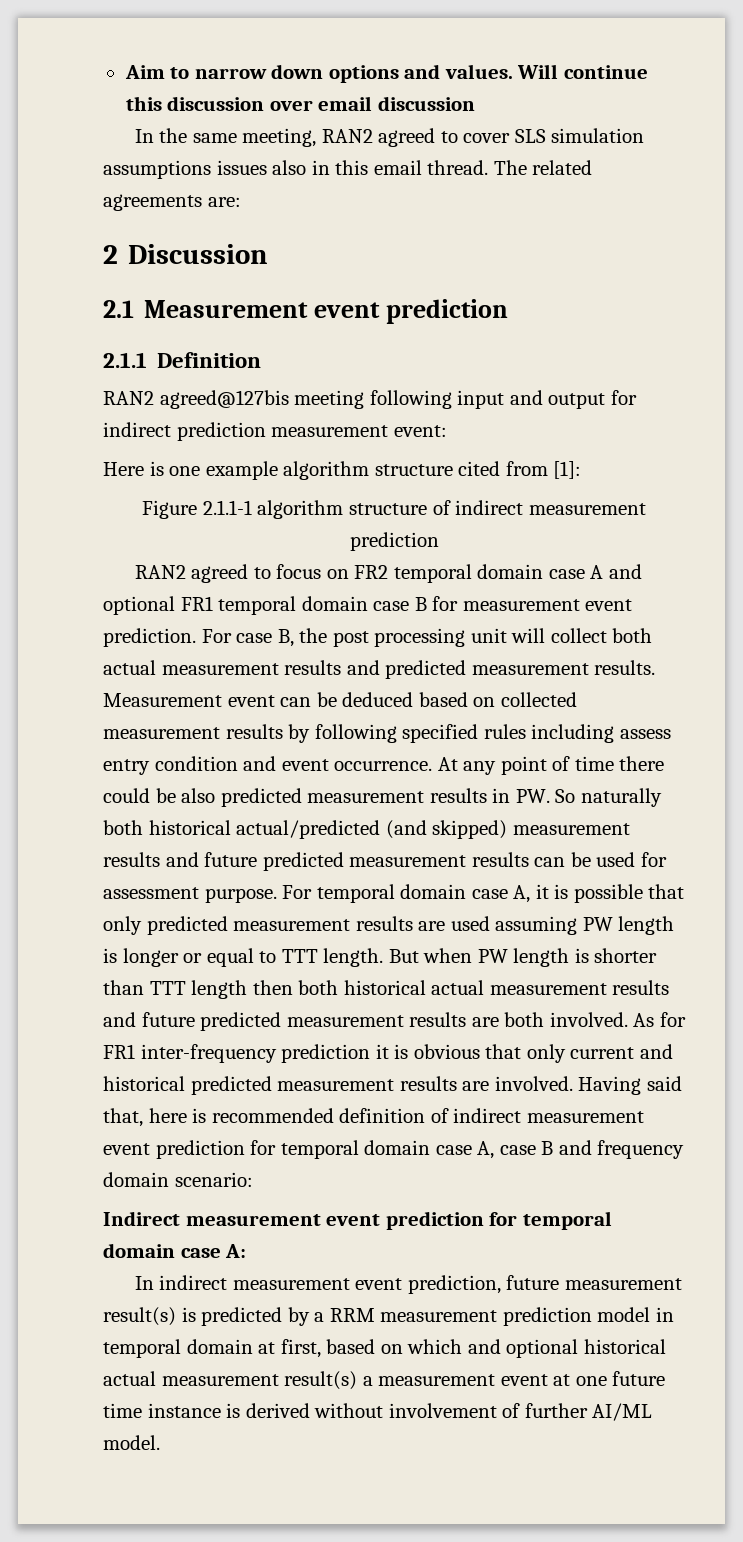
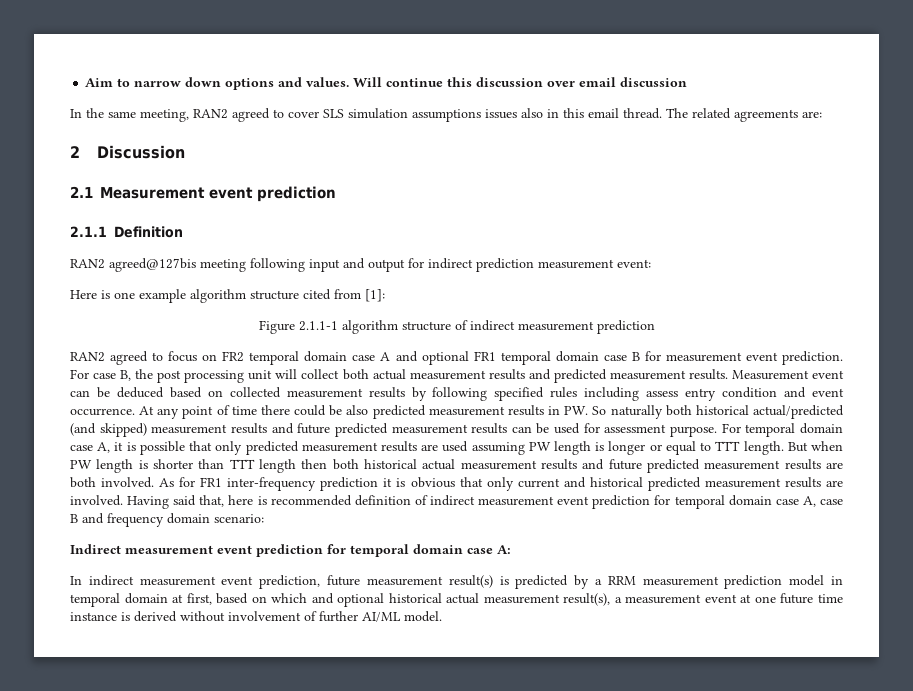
[284,1371,358,1390] result(s) -> [563,593,611,606] result(s),

